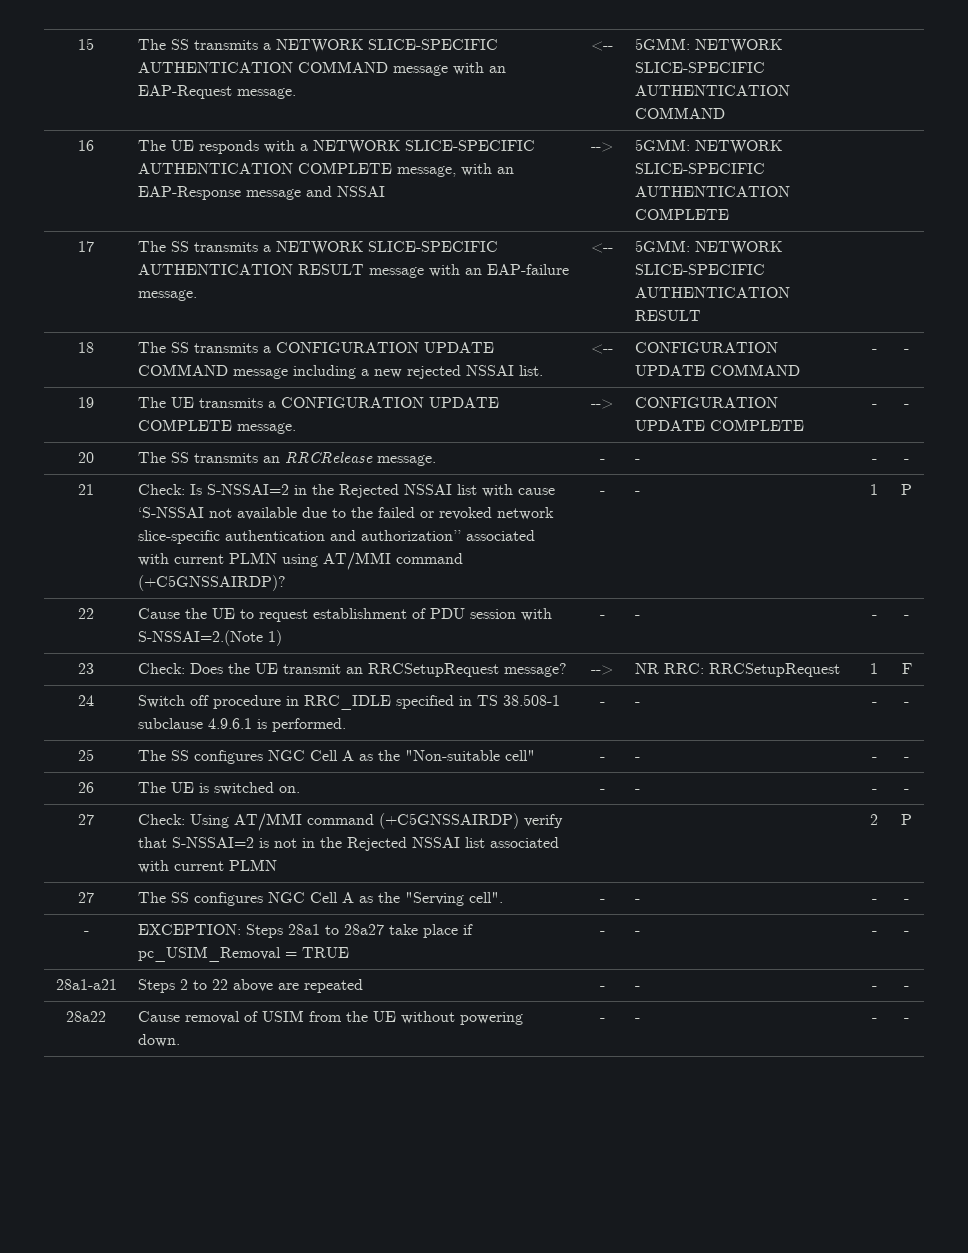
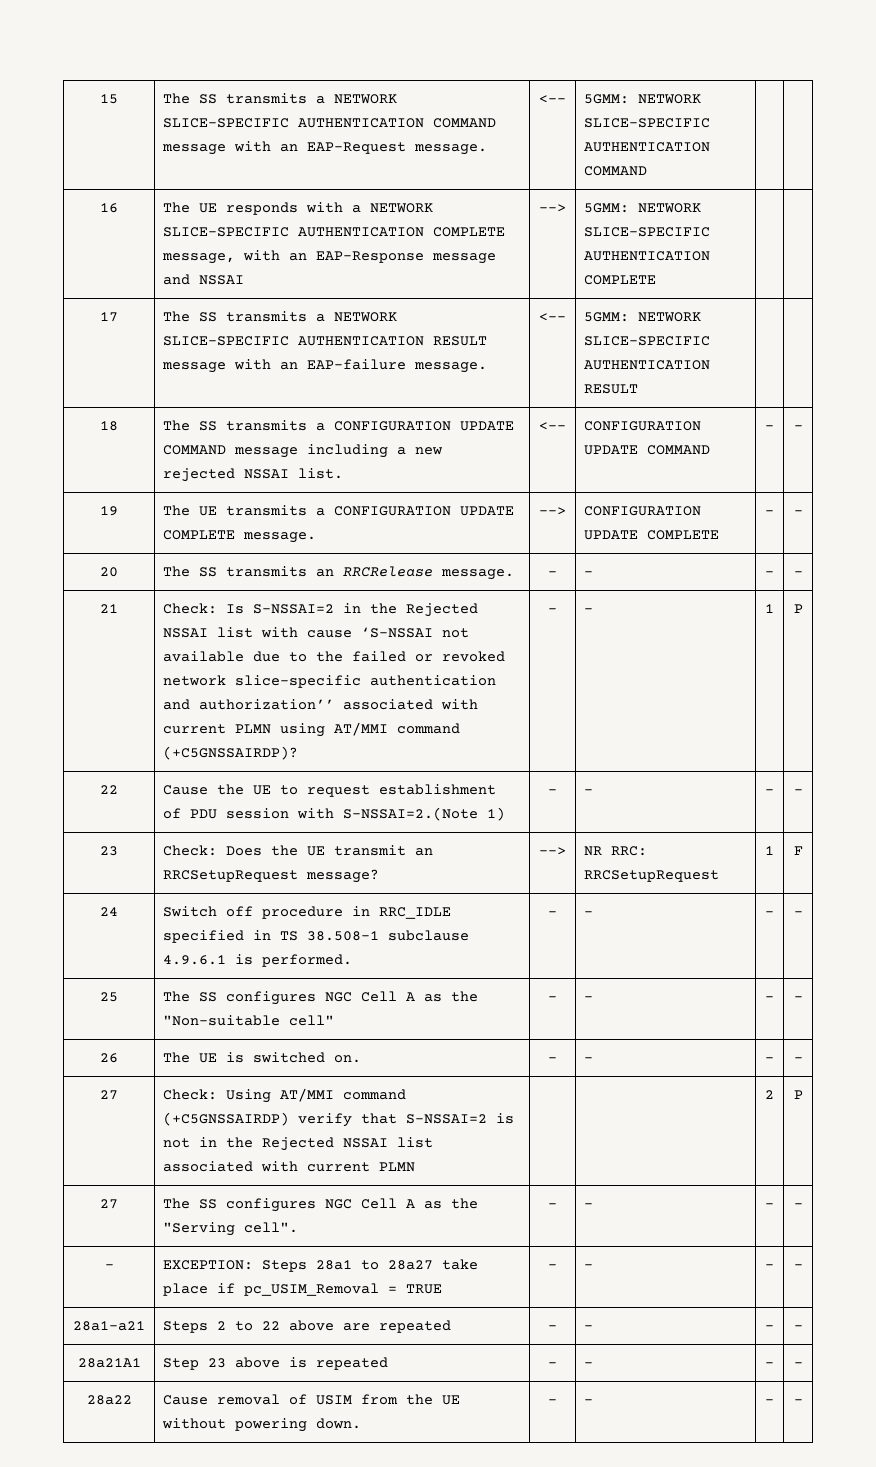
(909, 988) none -> [77,1358,141,1368] [163,1357,389,1370] [548,1362,557,1367] [584,1362,594,1367] [765,1362,774,1367] [793,1362,803,1367] // 28a21A1 | Step 23 above is repeated | - | - | - | -

